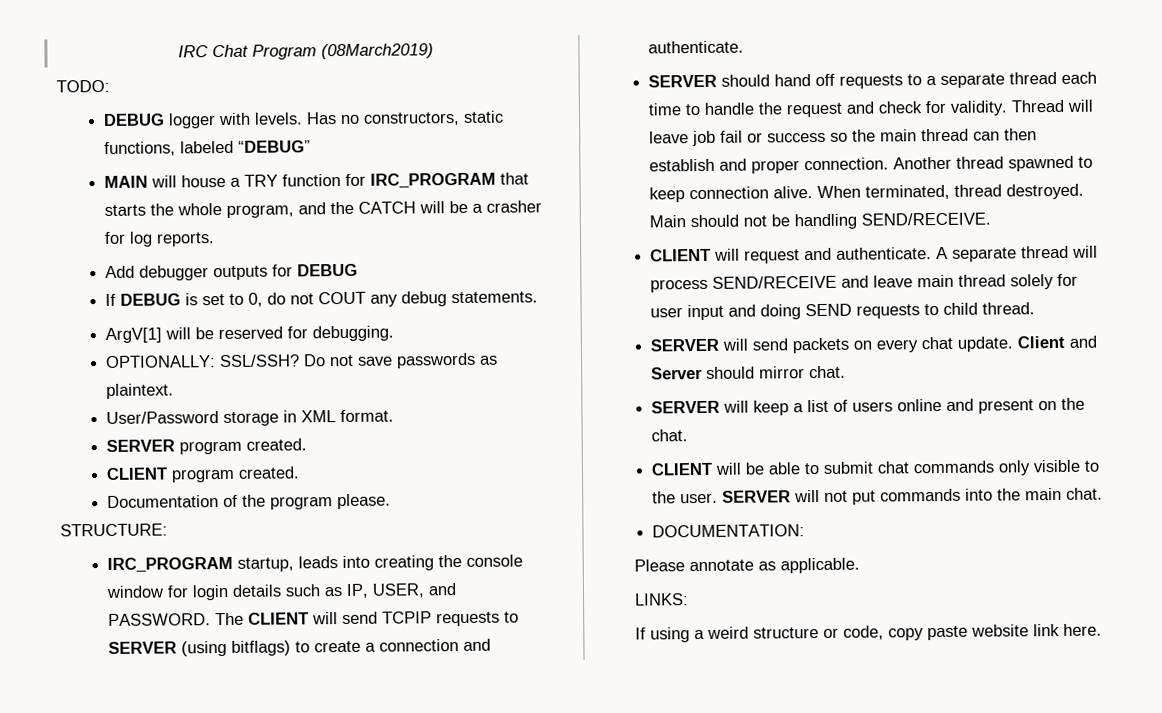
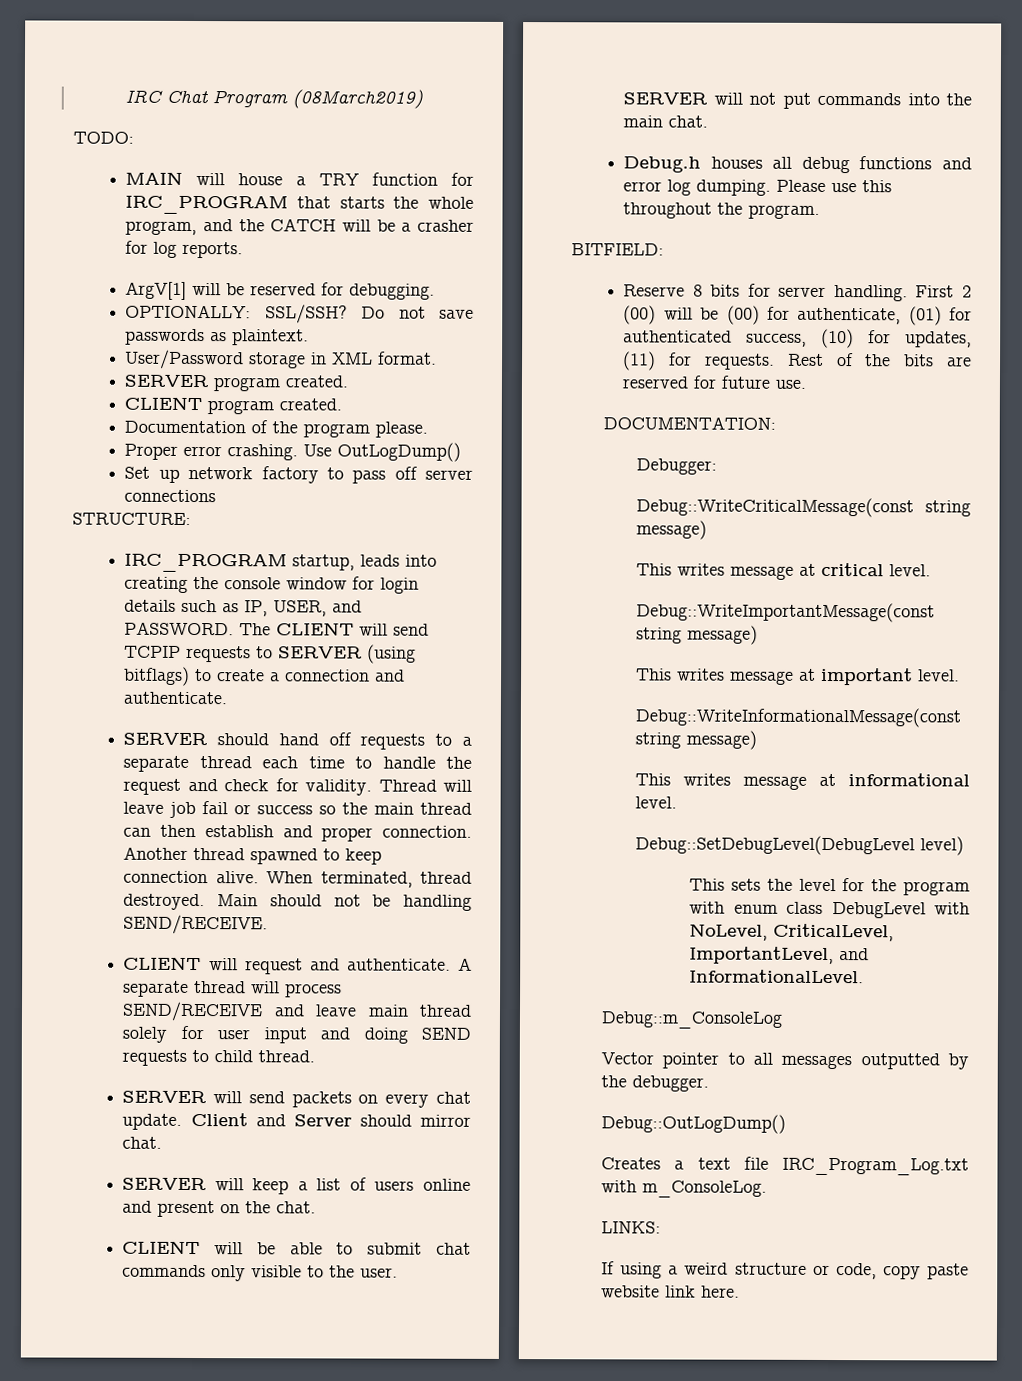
[103,110,505,129] [104,140,312,156] // DEBUG logger with levels. Has no constructors, static functions, labeled “DEBUG” -> (134, 137) none
[105,263,359,281] [105,291,539,307] // Add debugger outputs for DEBUG // If DEBUG is set to 0, do not COUT any debug statements. -> (244, 250) none
(392, 501) none -> [124,442,462,462] [124,466,473,484] [124,489,217,503] // Proper error crashing. Use OutLogDump() // Set up network factory to pass off server connections
[652,524,806,538] [633,557,860,574] DOCUMENTATION: // Please annotate as applicable. -> [623,156,972,174] [623,179,893,196] [623,202,821,219] [571,243,664,256] [623,283,972,302] [623,305,972,326] [623,328,972,349] [623,351,972,371] [622,375,807,389] [603,416,777,430] [636,458,718,475] [636,497,971,518] [636,520,708,540] [636,562,932,580] [636,602,936,623] [636,625,759,645] [636,667,961,686] [635,707,962,728] [635,730,758,750] [635,773,970,790] [635,796,678,809] [635,835,965,856] [689,878,970,896] [689,901,970,919] [689,923,894,942] [689,946,869,965] [689,969,864,984] [601,1011,783,1029] [601,1052,969,1070] [601,1075,710,1092] [601,1114,787,1134] [601,1156,969,1176] [601,1180,768,1198] Debug.h houses all debug functions and error log dumping. Please use this throughout the program. // BITFIELD: // Reserve 8 bits for server handling. First 2 (00) will be (00) for authenticate, (01) for authenticated success, (10) for updates, (11) for requests. Rest of the bits are reserved for future use. // DOCUMENTATION: // Debugger: // Debug::WriteCriticalMessage(const string message) // This writes message at critical level. // Debug::WriteImportantMessage(const string message) // This writes message at important level. // Debug::WriteInformationalMessage(const string message) // This writes message at informational level. // Debug::SetDebugLevel(DebugLevel level) // This sets the level for the program with enum class DebugLevel with NoLevel, CriticalLevel, ImportantLevel, and InformationalLevel. // Debug::m_ConsoleLog // Vector pointer to all messages outputted by the debugger. // Debug::OutLogDump() // Creates a text file IRC_Program_Log.txt with m_ConsoleLog.

